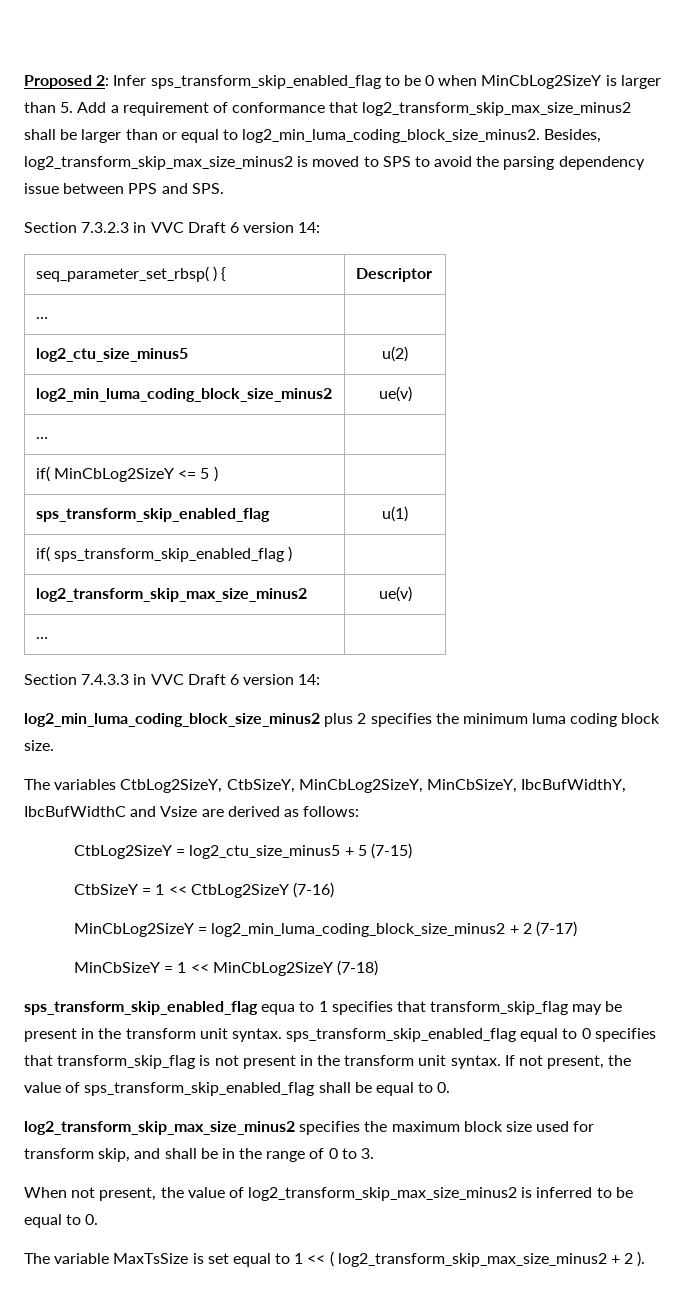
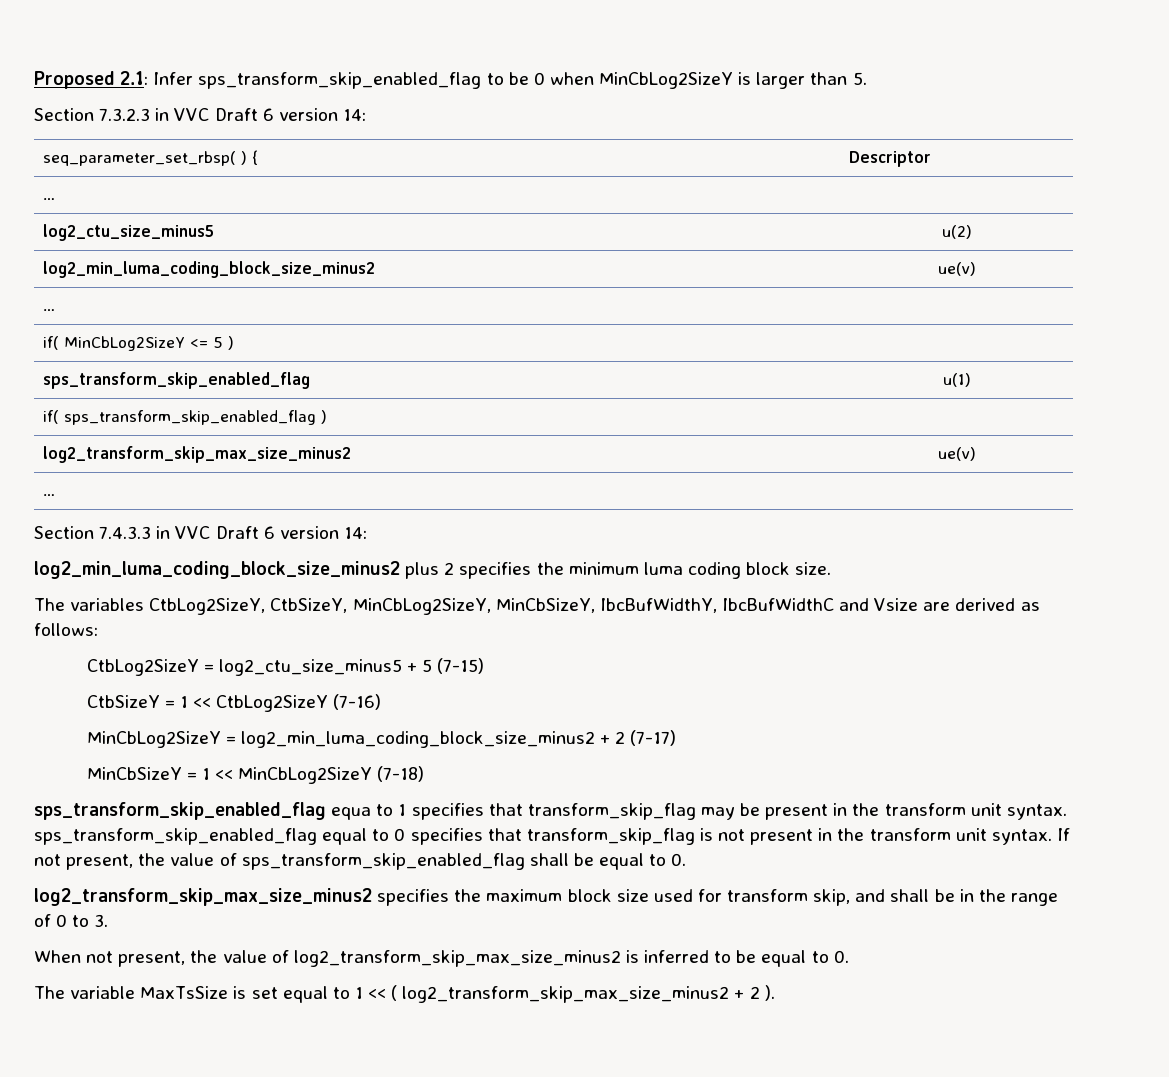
[96,75,110,86] 2: -> [120,71,149,85] 2.1:
[77,102,632,116] [24,129,602,143] [24,156,645,170] [24,183,224,194] Add a requirement of conformance that log2_transform_skip_max_size_minus2 shall be larger than or equal to log2_min_luma_coding_block_size_minus2. Besides, log2_transform_skip_max_size_minus2 is moved to SPS to avoid the parsing dependency issue between PPS and SPS. -> (867, 78) none

